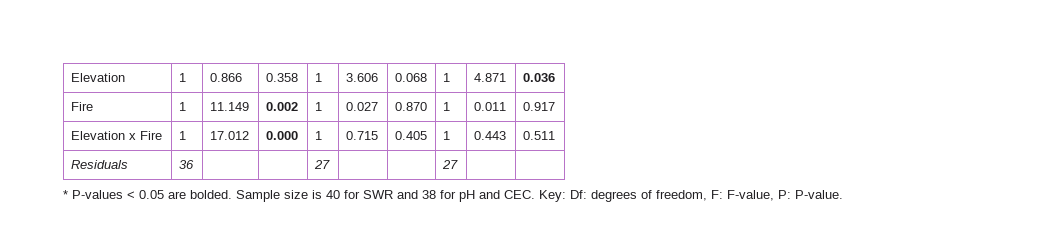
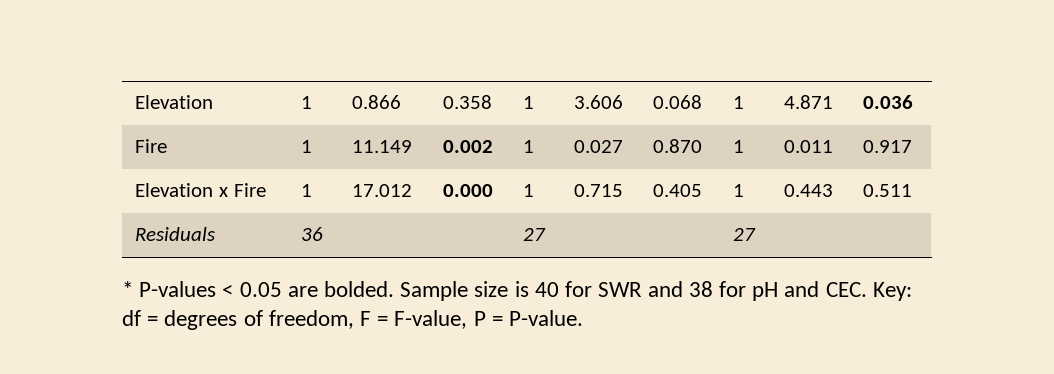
[570,190,587,199] Df: -> [122,310,159,326] df =
[711,190,791,201] F: F-value, P: -> [360,310,503,329] F = F-value, P =

